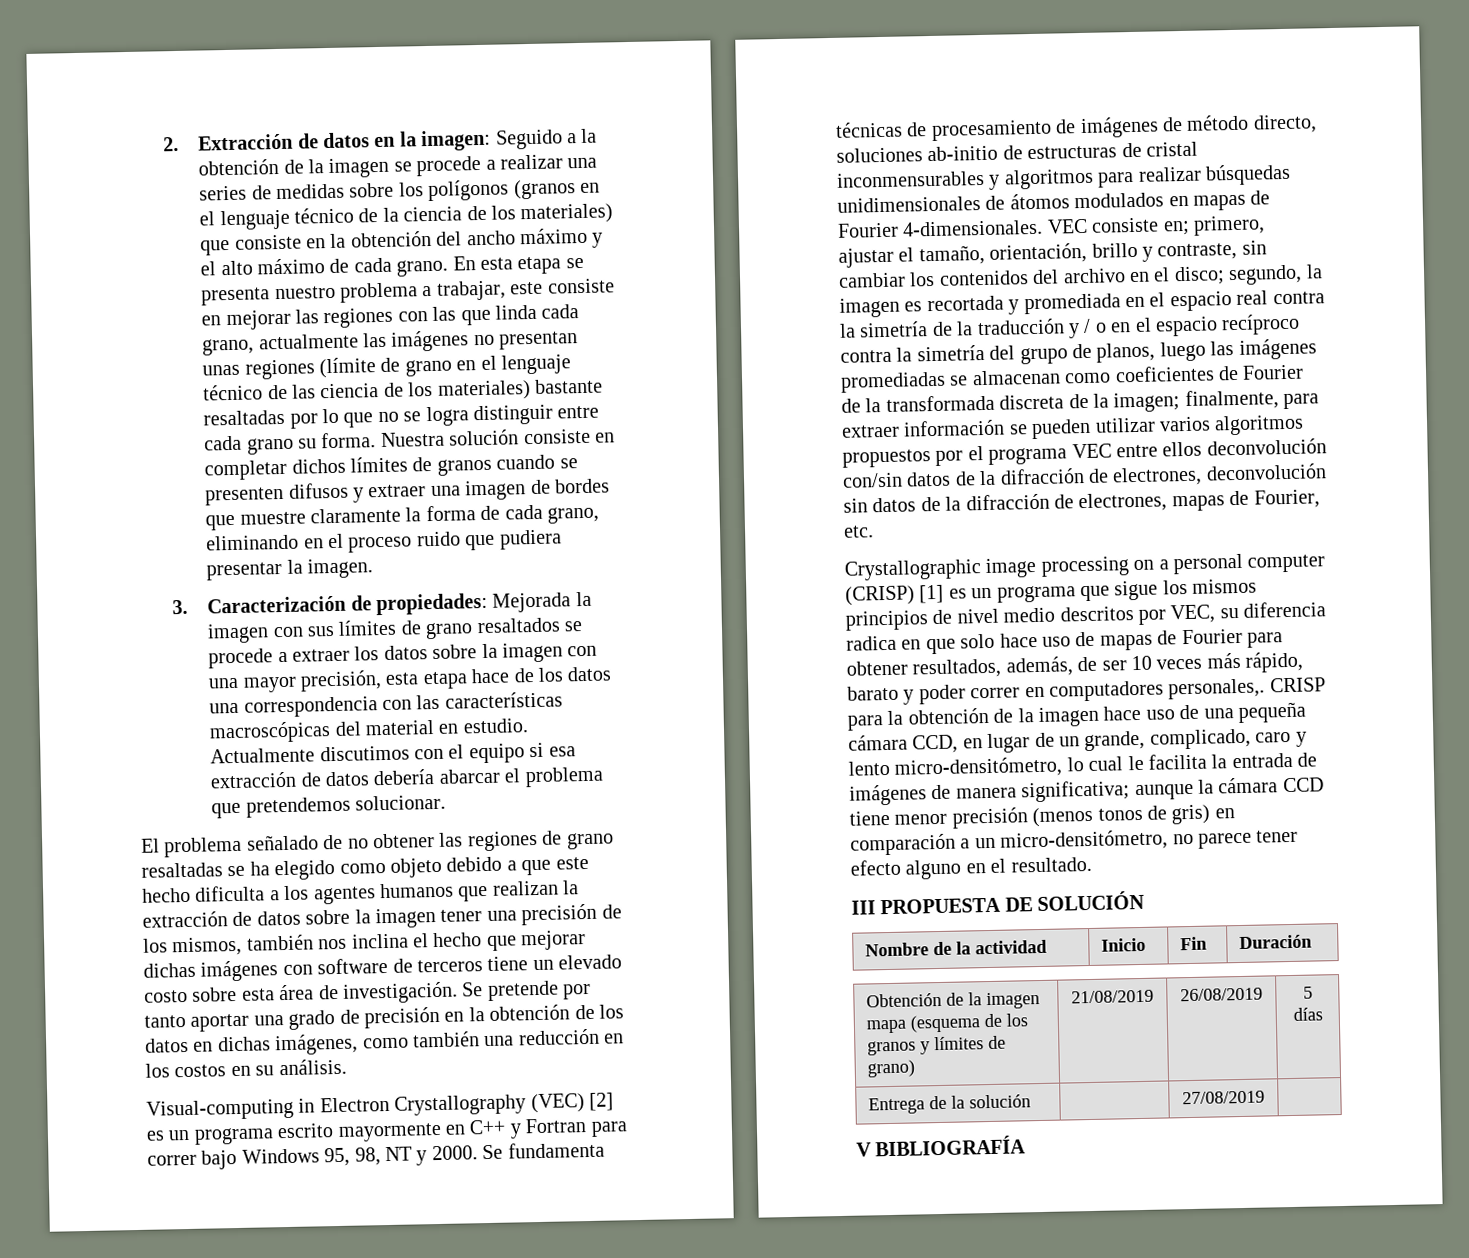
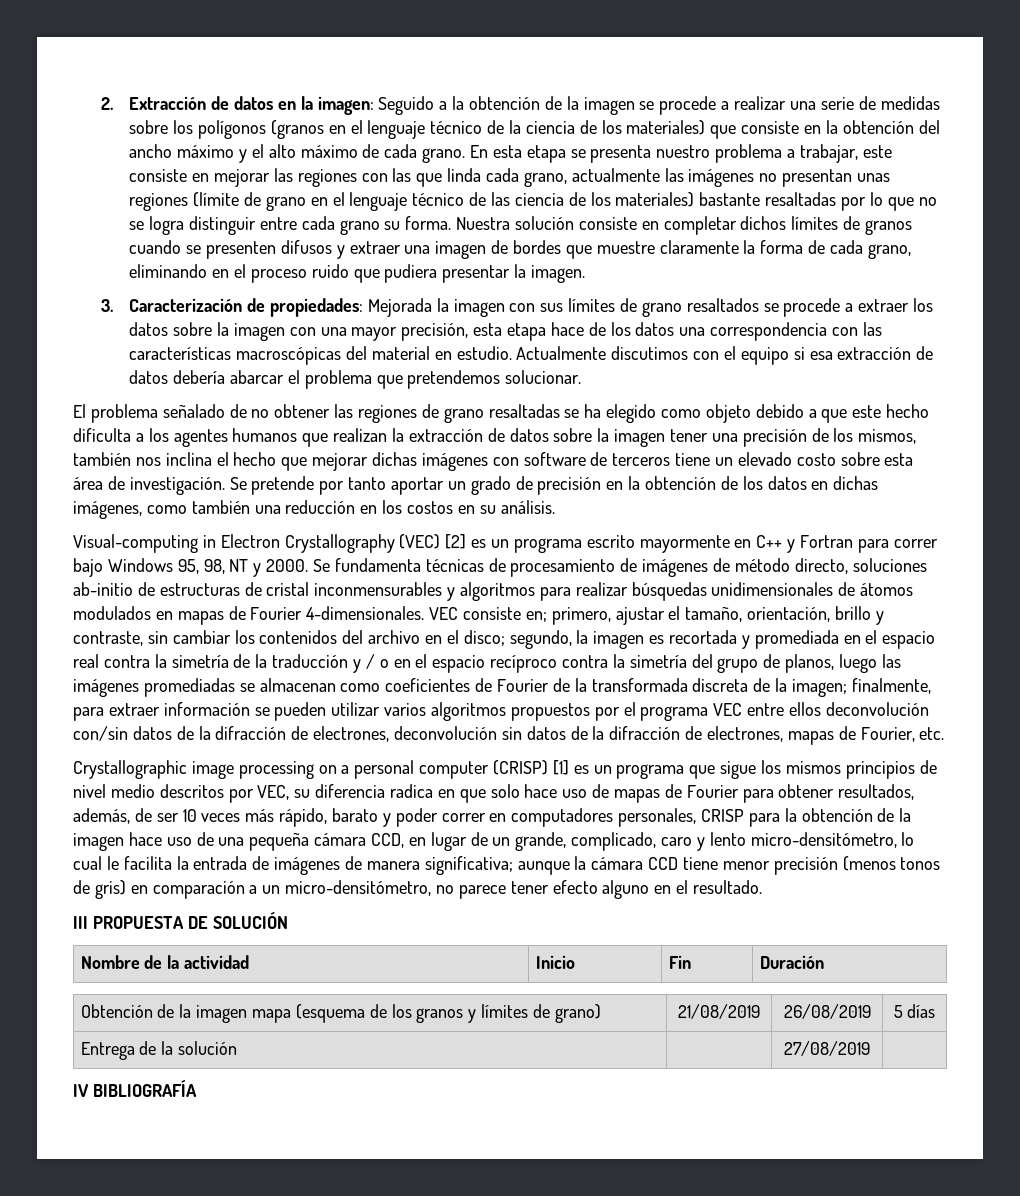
[199,185,248,201] series -> [820,97,854,110] serie
[253,1015,284,1026] una -> [447,481,466,490] un
[1168,678,1266,700] personales,. -> [618,808,697,827] personales,
[856,1142,872,1157] V -> [73,1084,89,1097] IV

